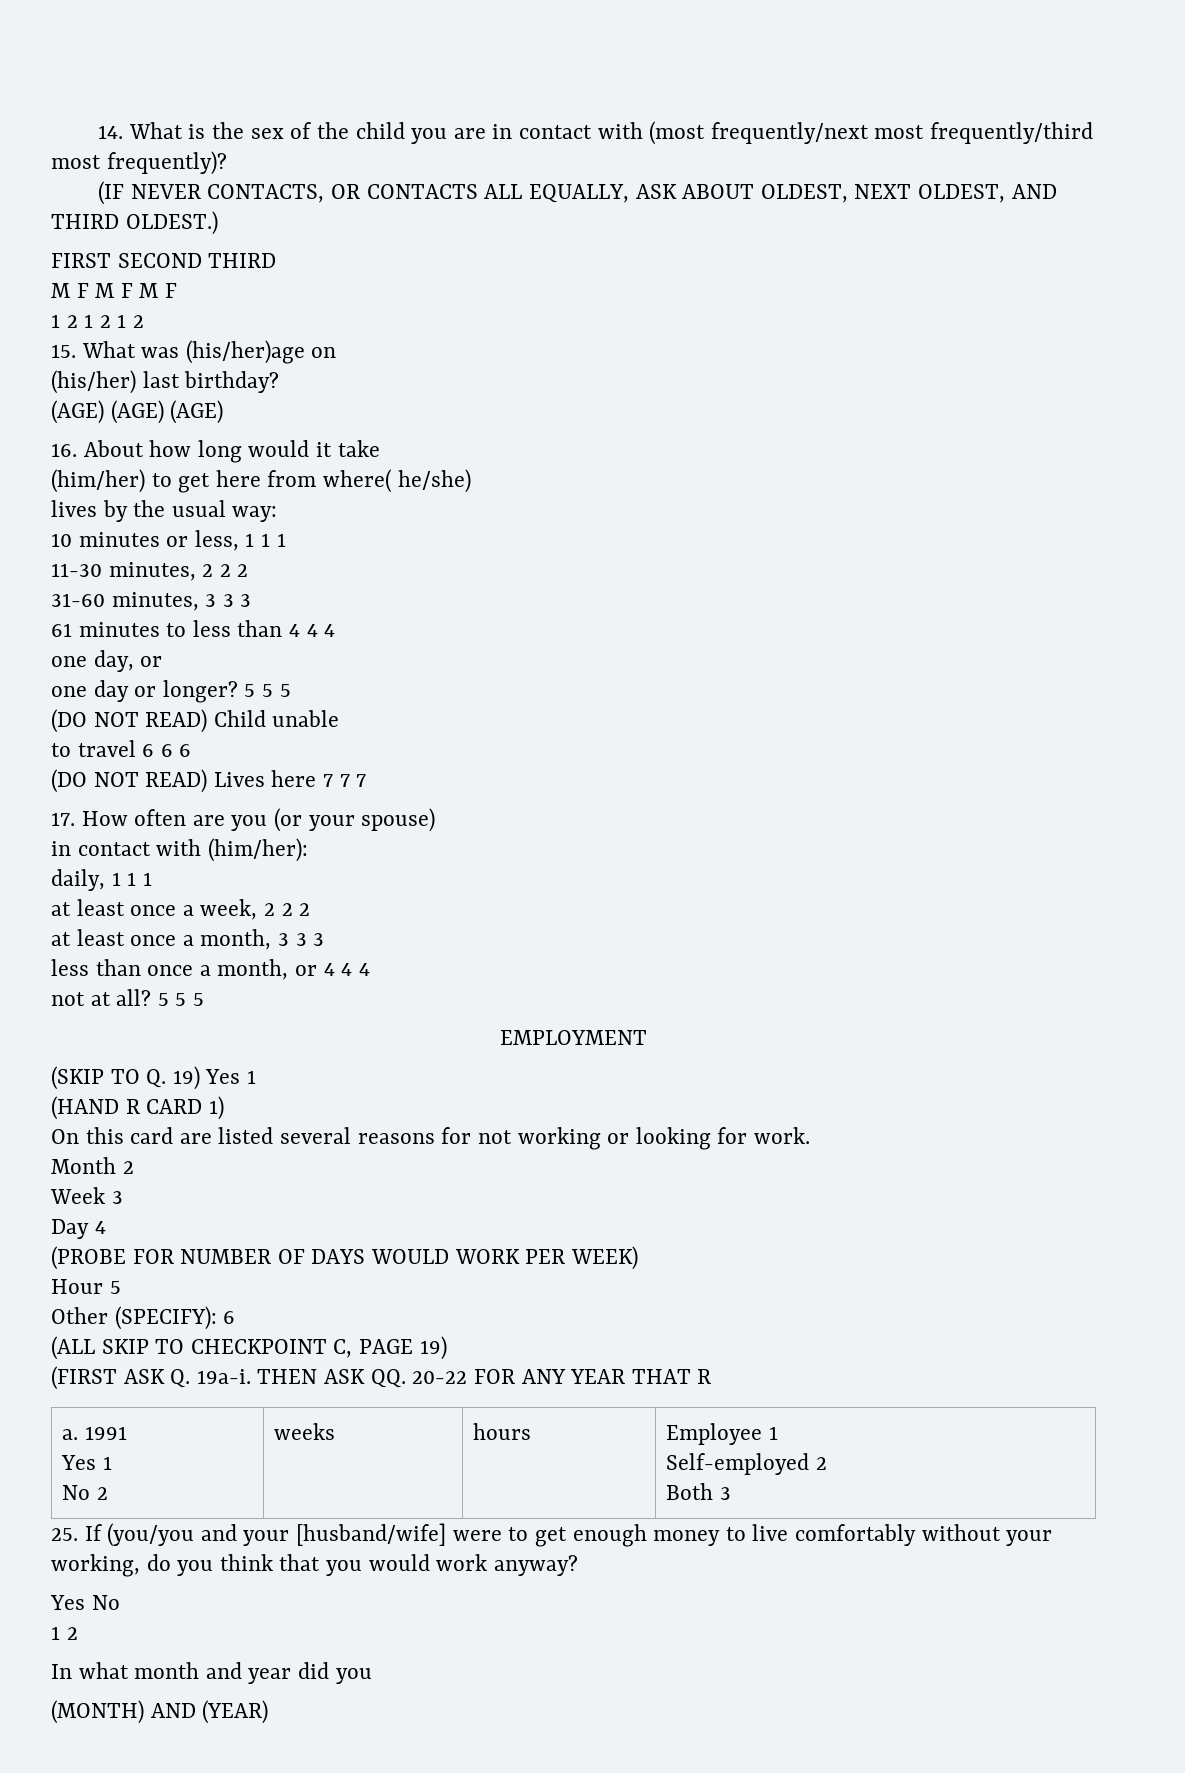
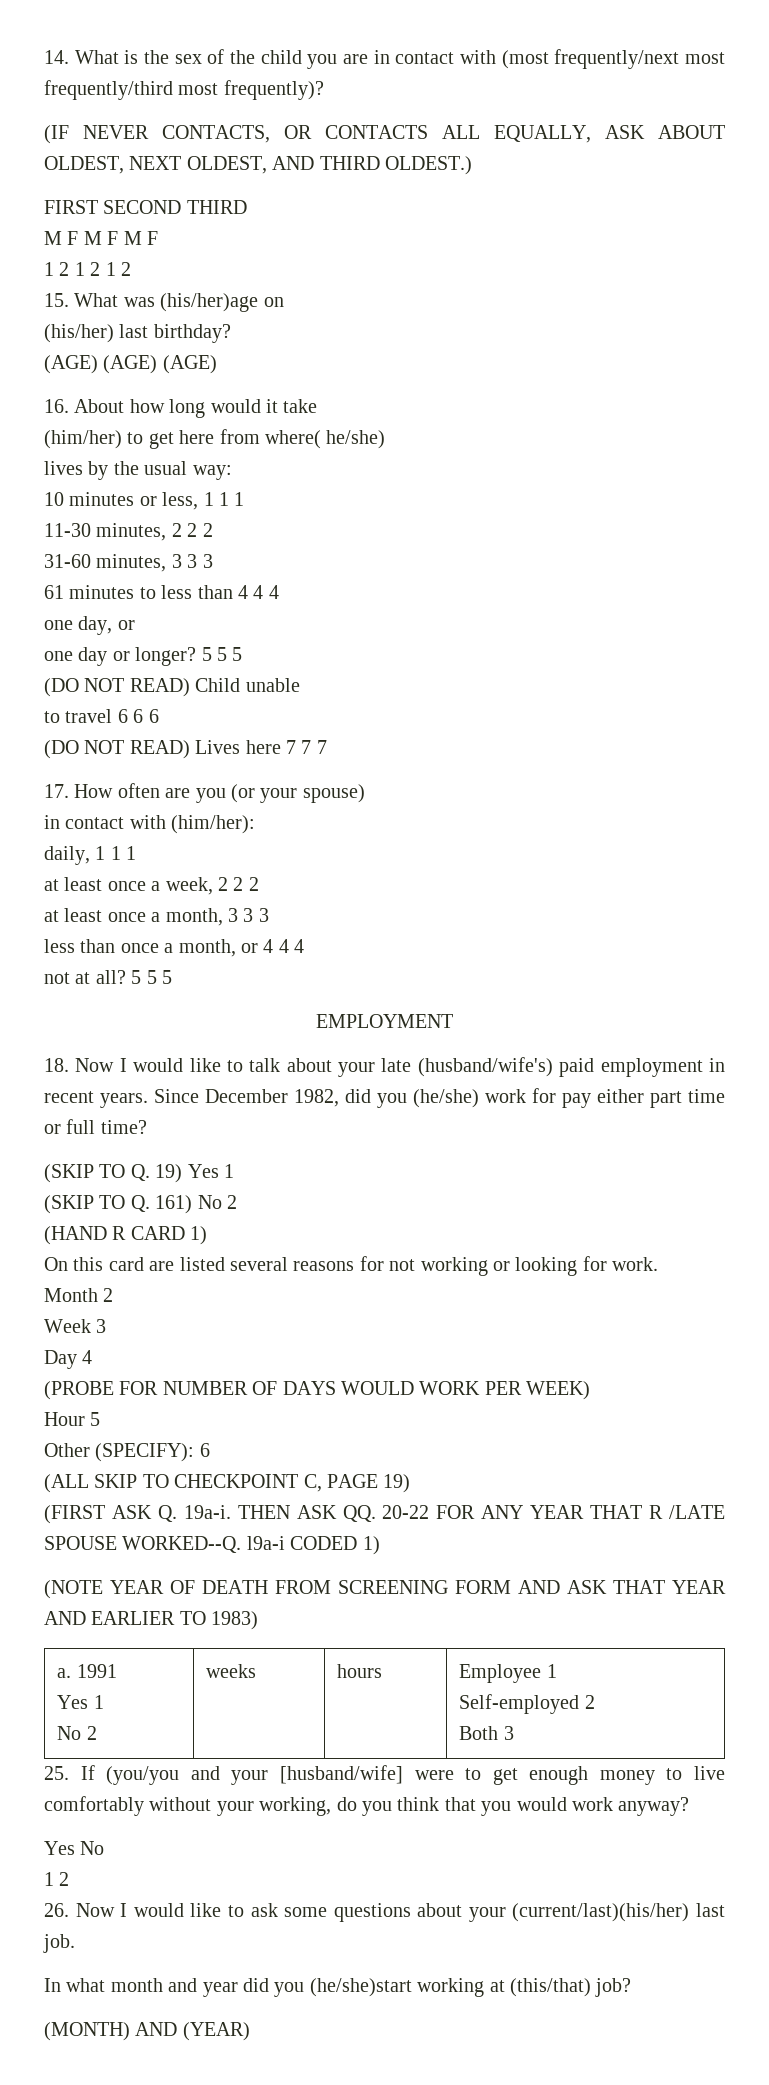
(647, 1037) none -> [44,1057,725,1077] [44,1088,725,1108] [44,1119,147,1134] // 18. Now I would like to talk about your late (husband/wife's) paid employment in recent years. Since December 1982, did you (he/she) work for pay either part time or full time?
(257, 1077) none -> [44,1195,238,1214] // (SKIP TO Q. 161) No 2
(712, 1376) none -> [668,1505,725,1519] [44,1536,380,1555] [44,1580,726,1599] [44,1611,259,1630] /LATE SPOUSE WORKED--Q. l9a-i CODED 1) // (NOTE YEAR OF DEATH FROM SCREENING FORM AND ASK THAT YEAR AND EARLIER TO 1983)
(78, 1633) none -> [44,1903,725,1922] [43,1934,75,1953] // 26. Now I would like to ask some questions about your (current/last)(his/her) last job.
(372, 1676) none -> [309,1978,632,1997] (he/she)start working at (this/that) job?

